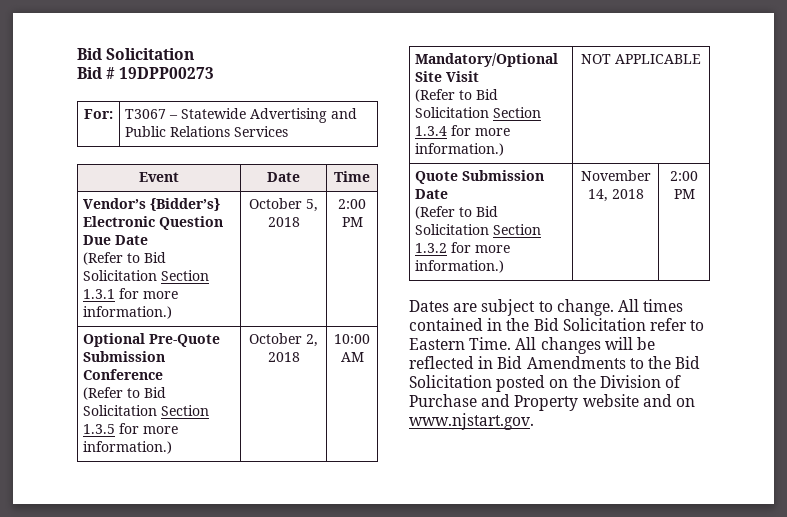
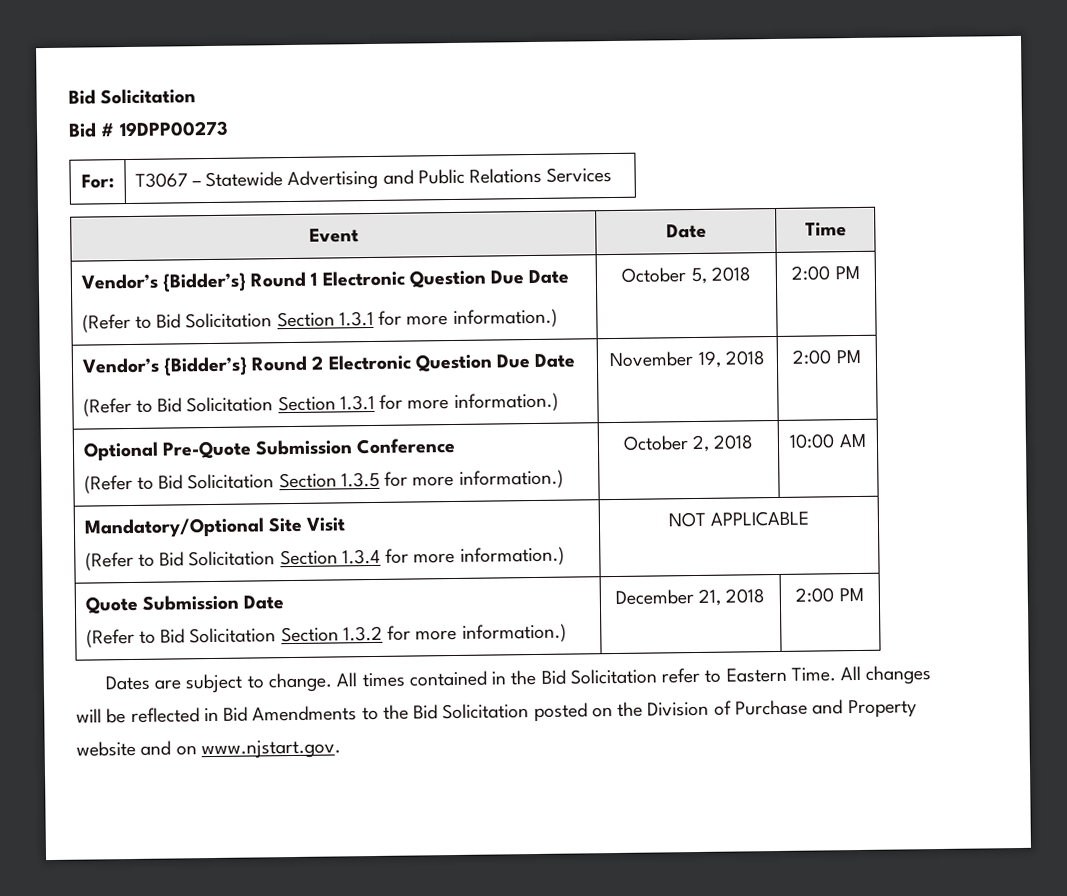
(221, 204) none -> [250,271,318,288] Round 1
(363, 222) none -> [81,353,577,377] [82,392,559,417] [609,350,765,368] [792,349,861,365] // Vendor’s {Bidder’s} Round 2 Electronic Question Due Date // (Refer to Bid Solicitation Section 1.3.1 for more information.) | November 19, 2018 | 2:00 PM
[580,170,651,181] [587,189,608,202] November 14, -> [614,588,721,606] December 21,

